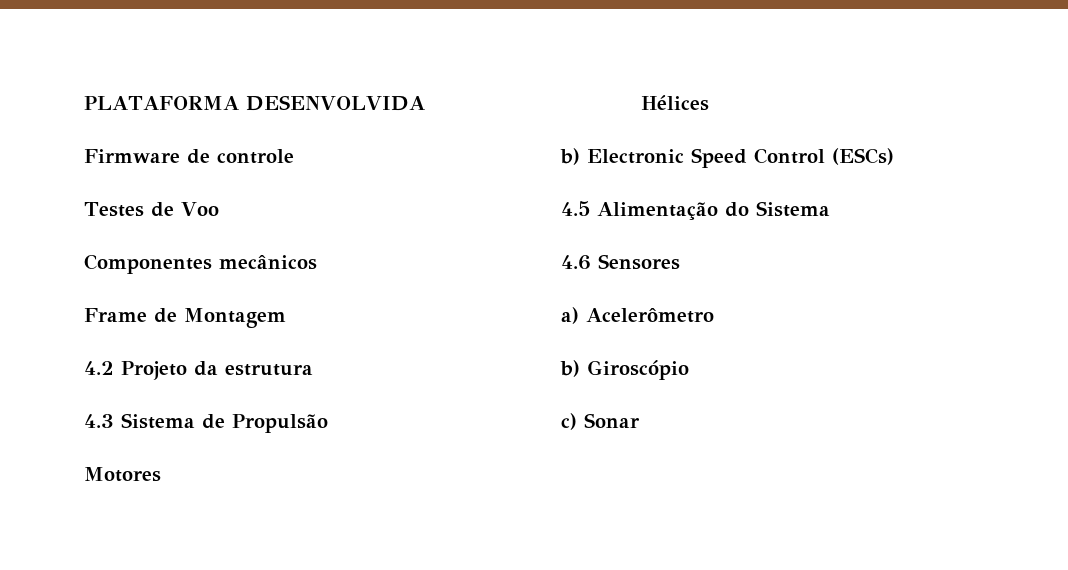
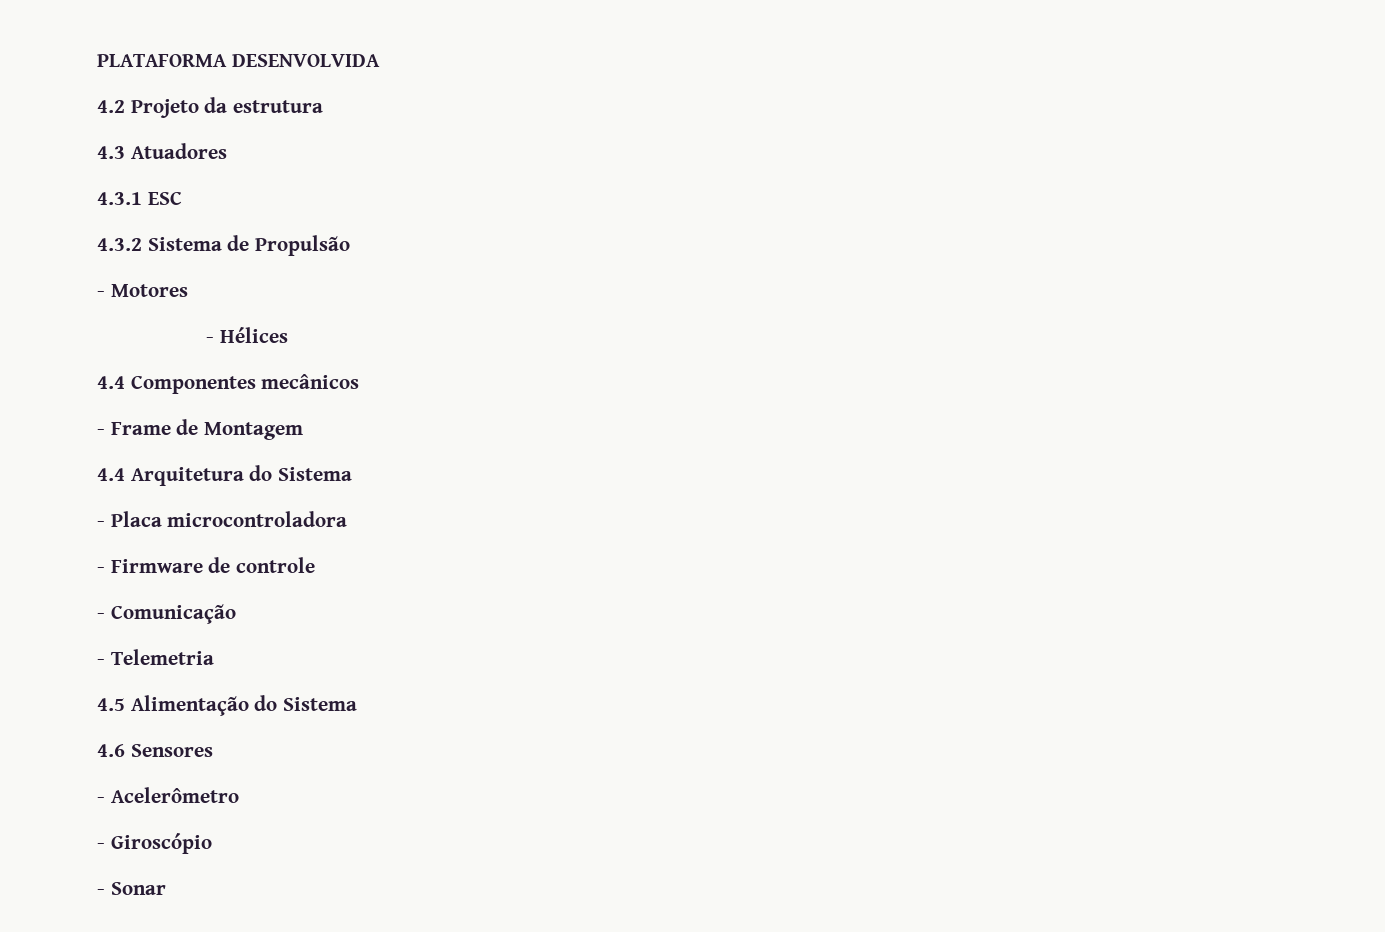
[84,149,294,164] [84,202,219,217] [84,254,317,274] [84,308,286,328] // Firmware de controle // Testes de Voo // Componentes mecânicos // Frame de Montagem -> (380, 60) none
(114, 421) none -> [130,143,227,159] [97,192,182,205] [97,238,142,251] Atuadores // 4.3.1 ESC // 4.3.2
(328, 423) none -> [97,291,105,297] -
(161, 474) none -> [205,337,214,343] -
[560,148,894,168] b) Electronic Speed Control (ESCs) -> [97,374,360,394] [97,419,304,440] [97,465,353,486] [97,511,348,527] [97,557,316,573] [97,604,236,624] [97,649,214,665] 4.4 Componentes mecânicos // - Frame de Montagem // 4.4 Arquitetura do Sistema // - Placa microcontroladora // - Firmware de controle // - Comunicação // - Telemetria
[561,307,579,324] a) -> [97,797,105,803] -
[560,360,580,377] b) -> [97,843,105,849] -
[561,413,577,430] c) -> [97,889,105,895] -

